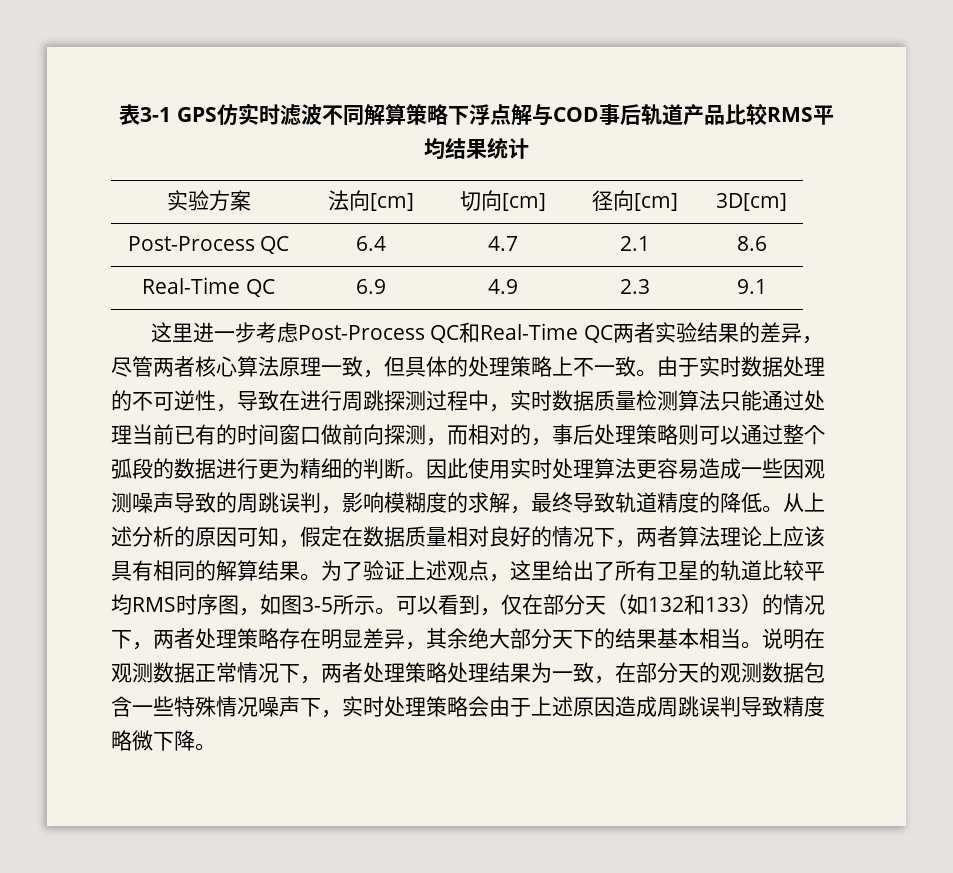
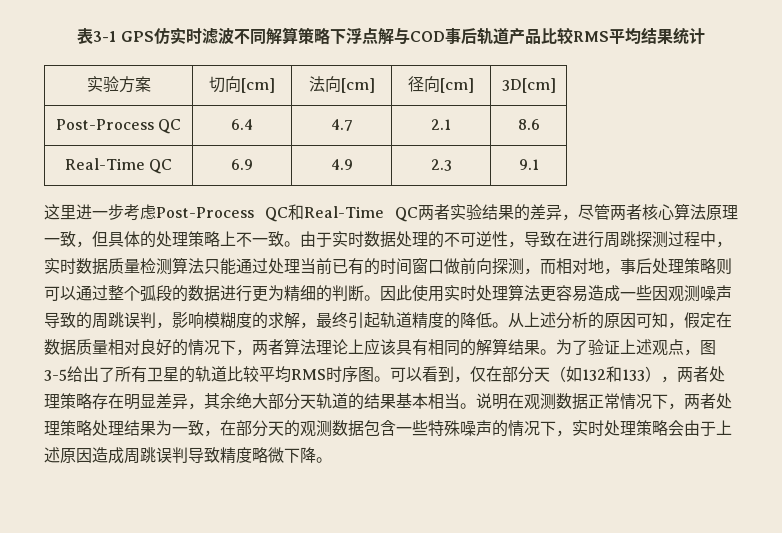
[328,190,414,211] [459,191,481,211] 法向[cm] | 切 -> [209,76,275,93] [308,76,325,92] 切向[cm] | 法
[510,424,531,445] 的 -> [588,258,604,274] 地
[573,492,615,513] 导致 -> [348,312,380,329] 引起
[510,560,552,581] 这里 -> [700,340,716,355] [44,369,67,381] 图3-5
[239,594,375,616] ，如图3-5所示 -> (374, 374) none
[762,594,825,615] [111,630,132,649] 的情况下 -> (661, 374) none
[573,630,594,649] 下 -> [316,393,348,409] 轨道
[216,696,300,717] 情况噪声 -> [460,420,540,437] 噪声的情况

